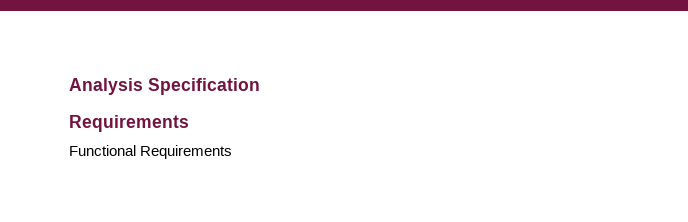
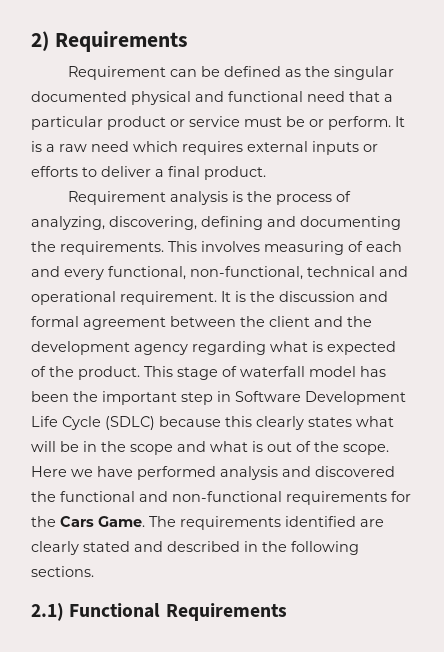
[69,78,260,95] Analysis Specification // -> [31,31,49,51] 2)
(189, 123) none -> [68,66,395,80] [31,91,393,105] [31,116,405,130] [31,141,378,155] [31,166,266,180] [68,191,352,205] [31,216,401,230] [31,241,402,255] [31,266,408,280] [31,291,388,305] [31,316,372,330] [31,341,396,355] [31,366,386,380] [31,391,406,405] [31,416,394,430] [31,441,389,455] [31,466,395,480] [31,491,411,505] [31,516,384,530] [31,541,359,555] [31,566,94,577] [31,603,64,621] Requirement can be defined as the singular documented physical and functional need that a particular product or service must be or perform. It is a raw need which requires external inputs or efforts to deliver a final product. // Requirement analysis is the process of analyzing, discovering, defining and documenting the requirements. This involves measuring of each and every functional, non-functional, technical and operational requirement. It is the discussion and formal agreement between the client and the development agency regarding what is expected of the product. This stage of waterfall model has been the important step in Software Development Life Cycle (SDLC) because this clearly states what will be in the scope and what is out of the scope. Here we have performed analysis and discovered the functional and non-functional requirements for the Cars Game. The requirements identified are clearly stated and described in the following sections. // 2.1)

